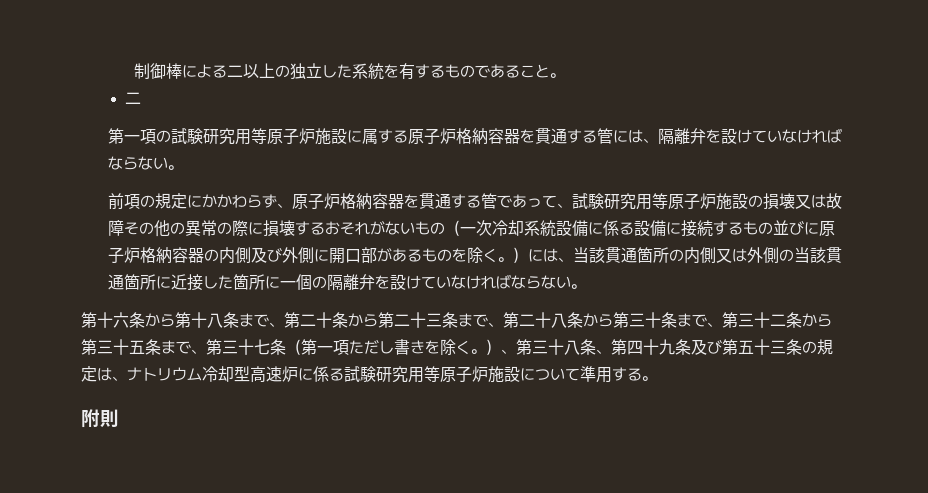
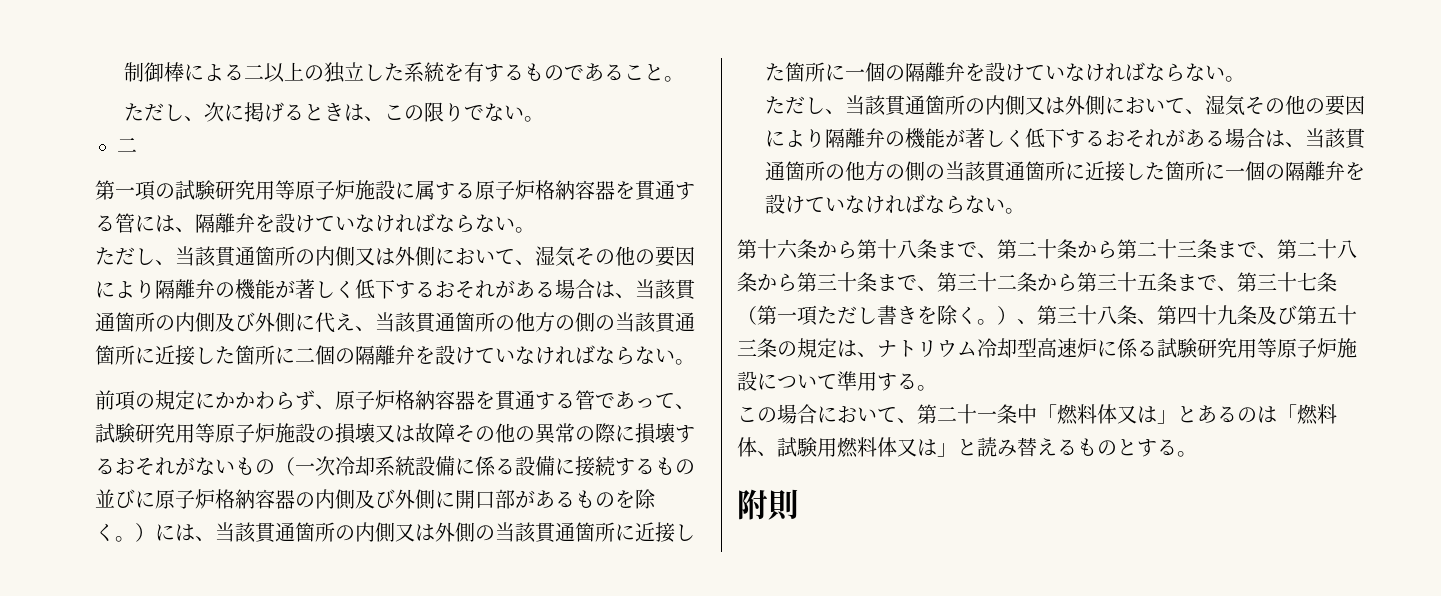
(566, 75) none -> [123,102,544,122] // ただし、次に掲げるときは、この限りでない。
(183, 167) none -> [95,246,696,267] [95,279,698,300] [95,312,696,333] [95,345,696,366] // ただし、当該貫通箇所の内側又は外側において、湿気その他の要因により隔離弁の機能が著しく低下するおそれがある場合は、当該貫通箇所の内側及び外側に代え、当該貫通箇所の他方の側の当該貫通箇所に近接した箇所に二個の隔離弁を設けていなければならない。
(586, 286) none -> [765,95,1366,116] [765,128,1368,149] [765,161,1366,182] [765,194,1026,214] // ただし、当該貫通箇所の内側又は外側において、湿気その他の要因により隔離弁の機能が著しく低下するおそれがある場合は、当該貫通箇所の他方の側の当該貫通箇所に近接した箇所に一個の隔離弁を設けていなければならない。
(657, 378) none -> [737,404,1337,425] [737,437,1197,458] // この場合において、第二十一条中「燃料体又は」とあるのは「燃料体、試験用燃料体又は」と読み替えるものとする。

